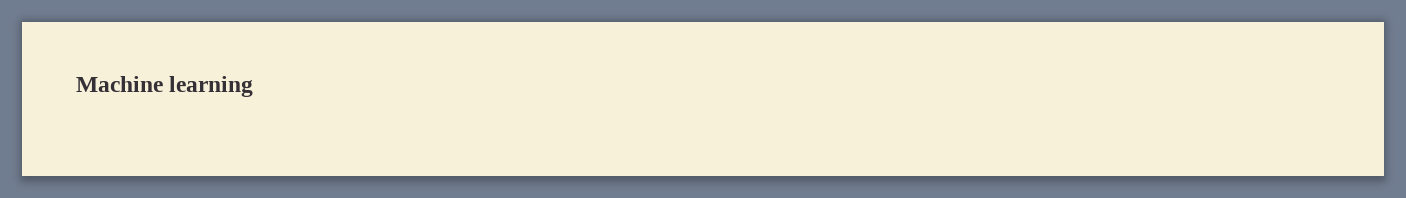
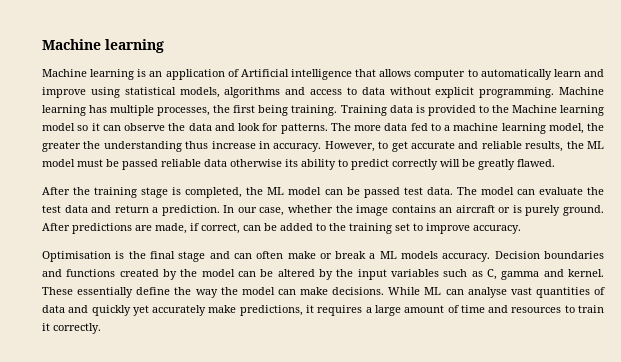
[76,76,254,97] Machine learning -> [42,39,164,53] [42,69,605,80] [42,87,604,98] [42,105,604,116] [42,123,604,134] [42,141,604,152] [42,159,555,170] [42,187,604,198] [42,205,604,216] [42,223,521,234] [42,251,604,262] [42,269,604,280] [42,287,605,298] [42,305,604,316] [42,323,101,334] Machine learning // Machine learning is an application of Artificial intelligence that allows computer to automatically learn and improve using statistical models, algorithms and access to data without explicit programming. Machine learning has multiple processes, the first being training. Training data is provided to the Machine learning model so it can observe the data and look for patterns. The more data fed to a machine learning model, the greater the understanding thus increase in accuracy. However, to get accurate and reliable results, the ML model must be passed reliable data otherwise its ability to predict correctly will be greatly flawed. // After the training stage is completed, the ML model can be passed test data. The model can evaluate the test data and return a prediction. In our case, whether the image contains an aircraft or is purely ground. After predictions are made, if correct, can be added to the training set to improve accuracy. // Optimisation is the final stage and can often make or break a ML models accuracy. Decision boundaries and functions created by the model can be altered by the input variables such as C, gamma and kernel. These essentially define the way the model can make decisions. While ML can analyse vast quantities of data and quickly yet accurately make predictions, it requires a large amount of time and resources to train it correctly.

